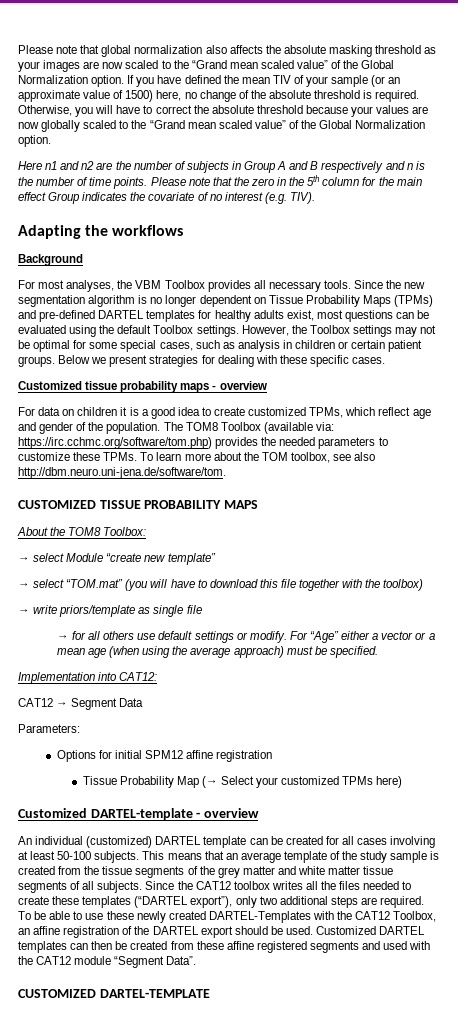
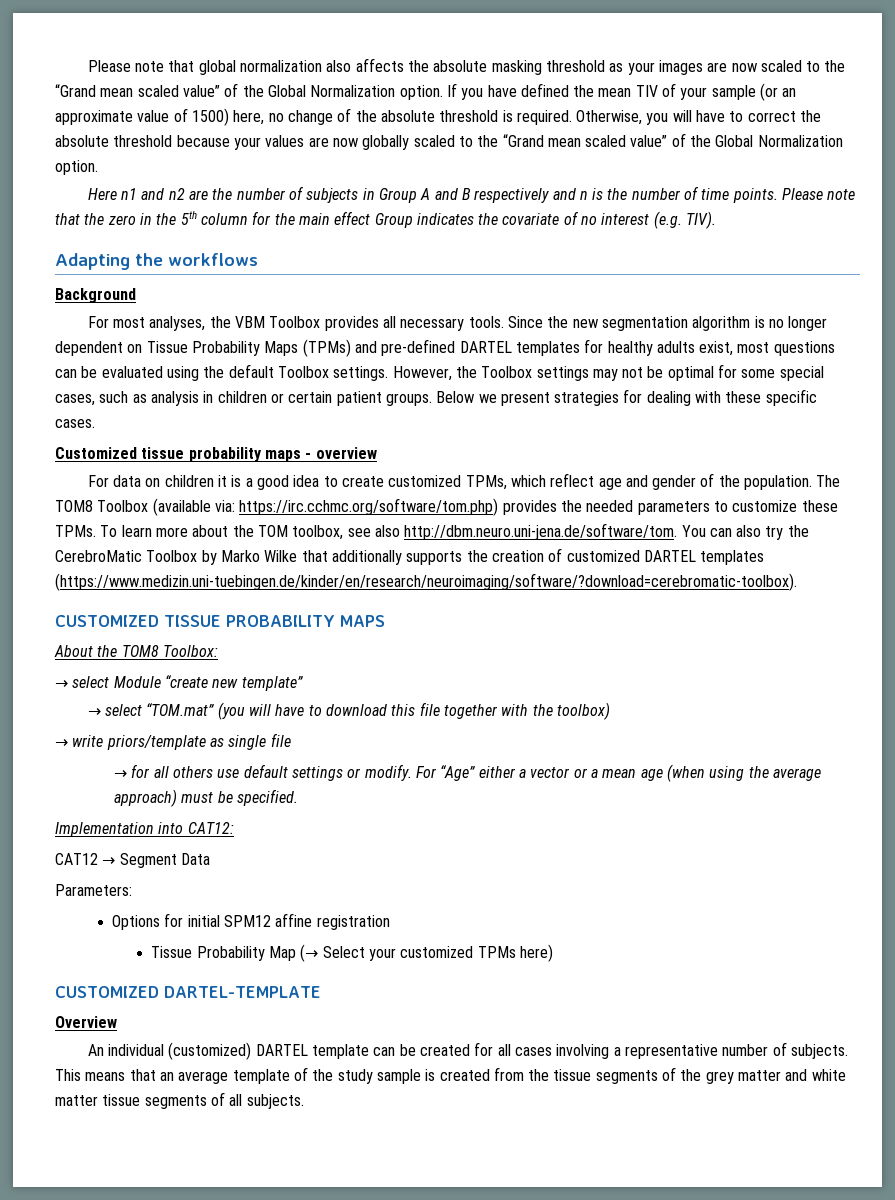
(226, 473) none -> [681,525,809,540] [55,548,765,565] [55,573,797,591] You can also try the CerebroMatic Toolbox by Marko Wilke that additionally supports the creation of customized DARTEL templates (https://www.medizin.uni-tuebingen.de/kinder/en/research/neuroimaging/software/?download=cerebromatic-toolbox).
[18,808,259,820] Customized DARTEL-template - overview -> [55,986,321,998] [55,1016,117,1028] CUSTOMIZED DARTEL-TEMPLATE // Overview
[18,851,92,860] at least 50-100 -> [613,1042,787,1059] a representative number of
[145,881,412,890] [18,896,425,908] [18,911,437,923] [18,926,426,938] [18,941,431,953] [18,956,197,968] [18,989,210,998] Since the CAT12 toolbox writes all the files needed to create these templates (“DARTEL export”), only two additional steps are required. To be able to use these newly created DARTEL-Templates with the CAT12 Toolbox, an affine registration of the DARTEL export should be used. Customized DARTEL templates can then be created from these affine registered segments and used with the CAT12 module “Segment Data”. // CUSTOMIZED DARTEL-TEMPLATE -> (304, 1101) none

